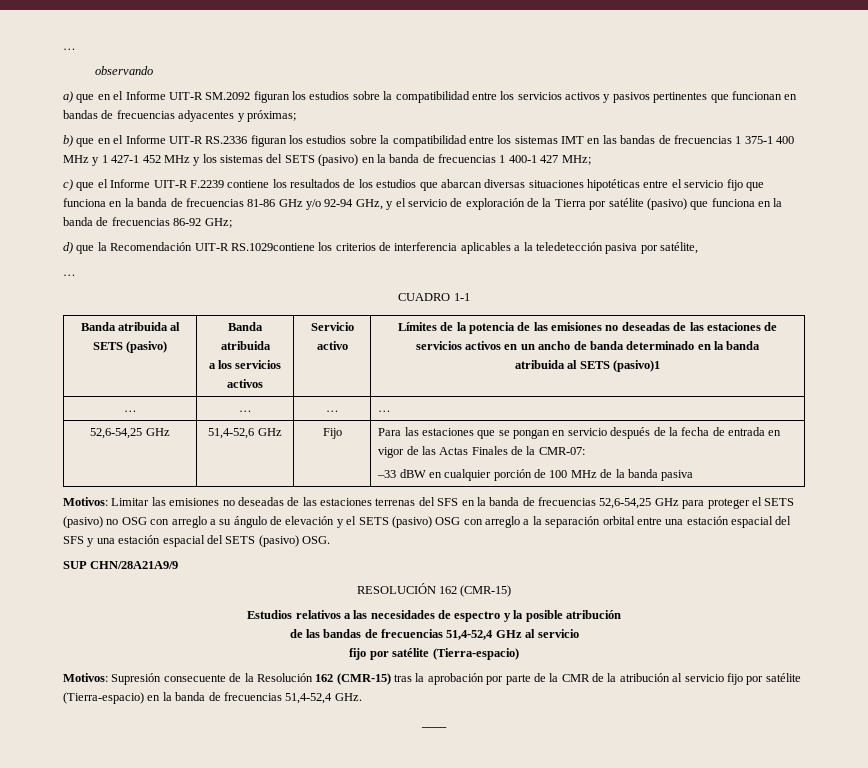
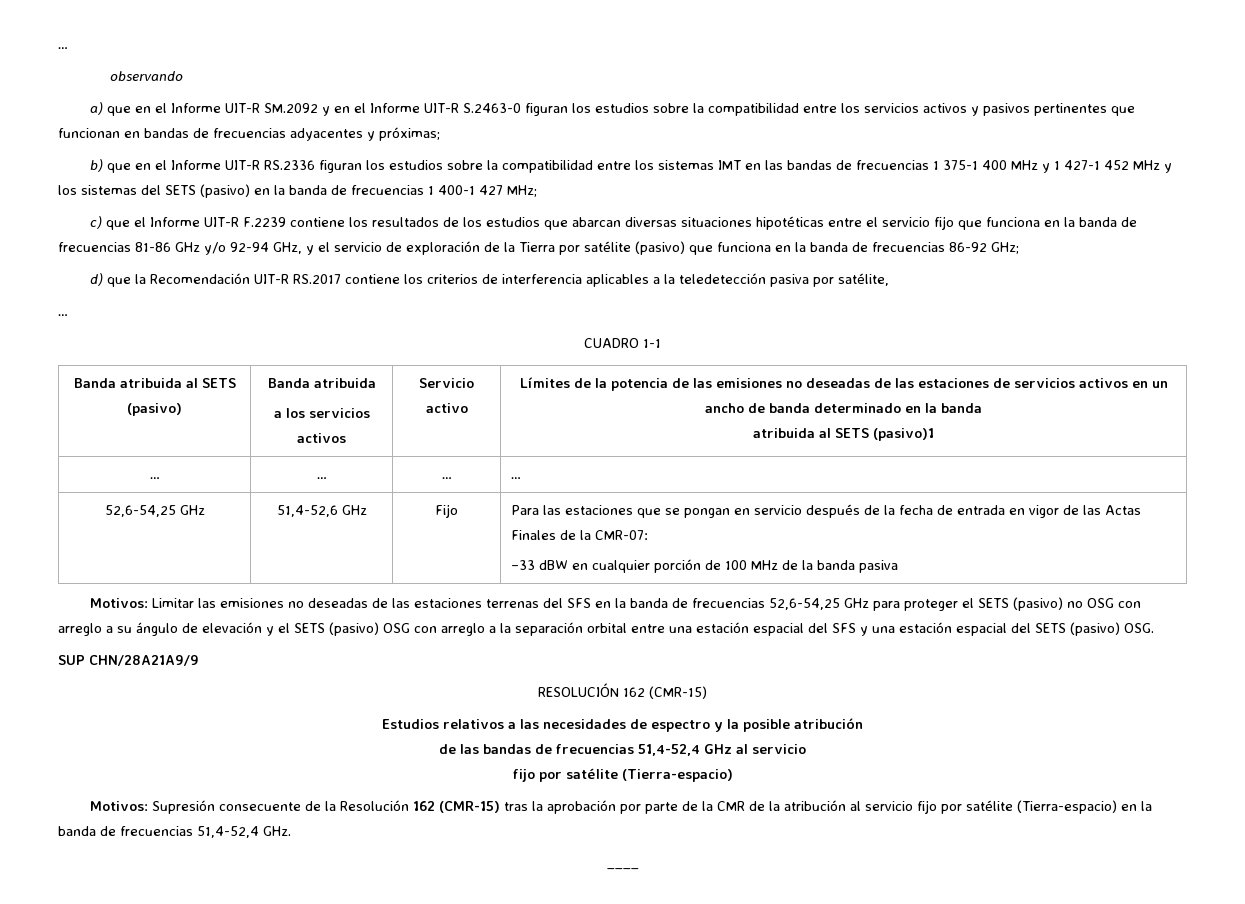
(251, 96) none -> [322,103,522,116] y en el Informe UIT-R S.2463-0
[230,243,315,251] RS.1029contiene -> [293,274,401,284] RS.2017 contiene

